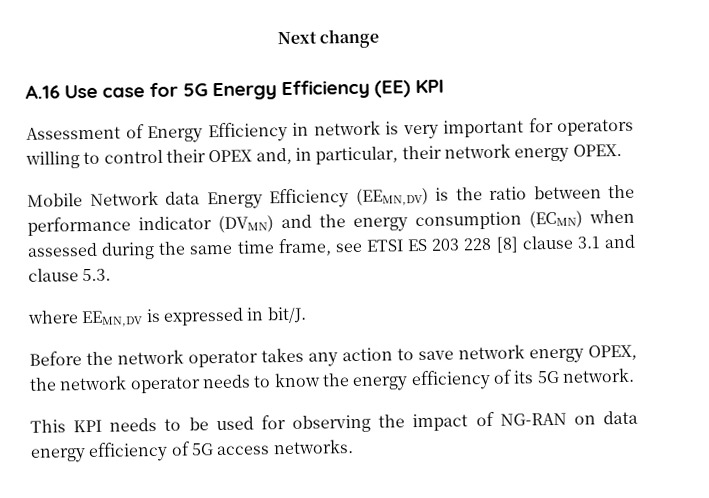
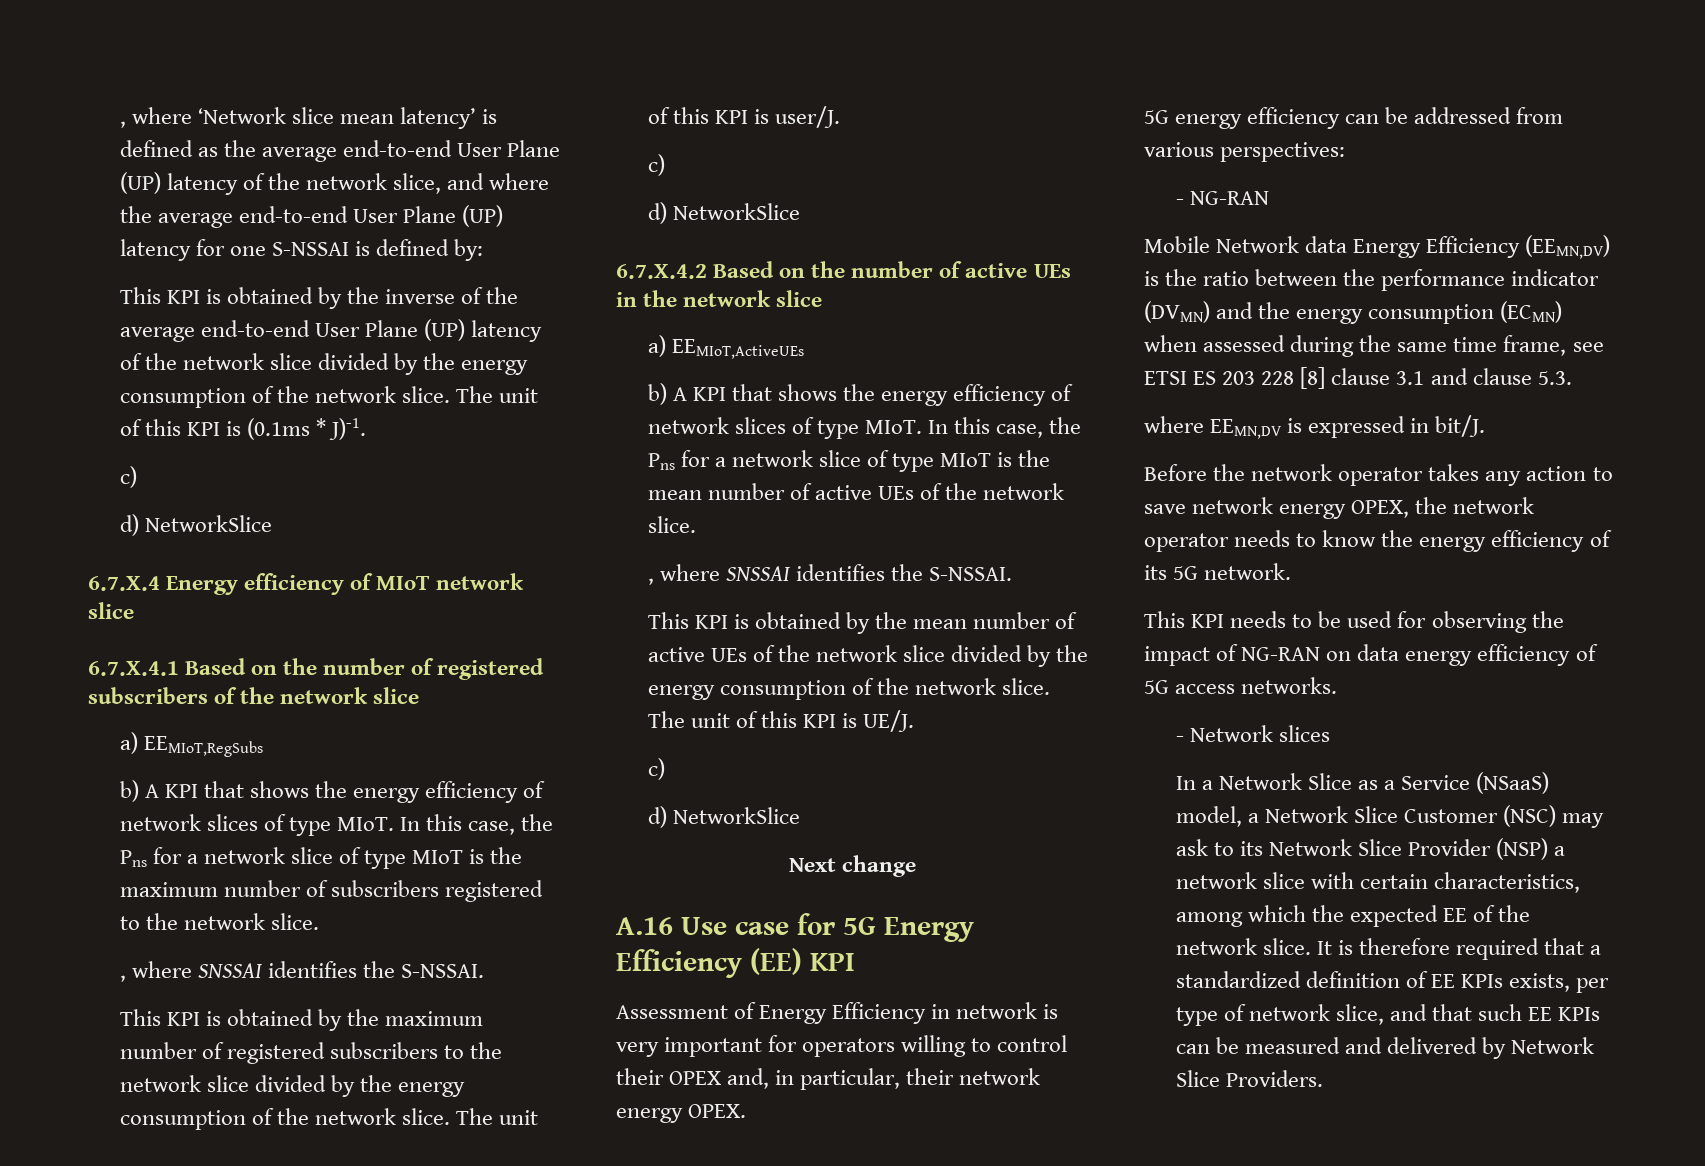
(276, 38) none -> [119,107,498,129] [119,140,561,162] [119,172,550,195] [119,205,503,228] [119,239,484,261] [119,287,519,309] [119,319,542,342] [119,353,529,375] [119,386,539,408] [119,418,367,440] [119,466,137,488] [119,514,272,536] [88,573,525,595] [88,602,134,619] [88,658,545,680] [88,687,420,704] [119,732,263,757] [119,780,546,803] [119,814,554,836] [119,847,523,869] [119,880,543,902] [119,913,319,930] [119,961,484,982] [119,1009,484,1031] [119,1042,502,1064] [119,1075,465,1097] [119,1108,539,1130] [647,106,840,128] [647,154,665,176] [647,202,800,224] [616,261,1071,279] [616,290,823,307] [647,335,804,359] [647,383,1074,406] [647,417,1082,439] [647,450,1051,472] [647,483,1065,500] [647,516,696,533] [647,564,1012,585] [647,612,1078,634] [647,645,1089,667] [647,678,1050,700] [647,710,915,732] [647,758,665,780] [647,806,800,828] , where ‘Network slice mean latency’ is defined as the average end-to-end User Plane (UP) latency of the network slice, and where the average end-to-end User Plane (UP) latency for one S-NSSAI is defined by: // This KPI is obtained by the inverse of the average end-to-end User Plane (UP) latency of the network slice divided by the energy consumption of the network slice. The unit of this KPI is (0.1ms * J)-1. // c) // d) NetworkSlice // 6.7.X.4 Energy efficiency of MIoT network slice // 6.7.X.4.1 Based on the number of registered subscribers of the network slice // a) EEMIoT,RegSubs // b) A KPI that shows the energy efficiency of network slices of type MIoT. In this case, the Pns for a network slice of type MIoT is the maximum number of subscribers registered to the network slice. // , where SNSSAI identifies the S-NSSAI. // This KPI is obtained by the maximum number of registered subscribers to the network slice divided by the energy consumption of the network slice. The unit of this KPI is user/J. // c) // d) NetworkSlice // 6.7.X.4.2 Based on the number of active UEs in the network slice // a) EEMIoT,ActiveUEs // b) A KPI that shows the energy efficiency of network slices of type MIoT. In this case, the Pns for a network slice of type MIoT is the mean number of active UEs of the network slice. // , where SNSSAI identifies the S-NSSAI. // This KPI is obtained by the mean number of active UEs of the network slice divided by the energy consumption of the network slice. The unit of this KPI is UE/J. // c) // d) NetworkSlice //
(622, 150) none -> [1144,107,1564,129] [1144,142,1346,162] [1175,191,1269,205] // 5G energy efficiency can be addressed from various perspectives: // - NG-RAN
(354, 447) none -> [1175,725,1330,742] [1175,772,1550,794] [1175,805,1605,828] [1175,838,1566,860] [1175,872,1580,893] [1175,905,1531,927] [1175,938,1602,960] [1175,971,1610,993] [1175,1004,1601,1026] [1175,1037,1595,1059] [1175,1070,1323,1087] // - Network slices // In a Network Slice as a Service (NSaaS) model, a Network Slice Customer (NSC) may ask to its Network Slice Provider (NSP) a network slice with certain characteristics, among which the expected EE of the network slice. It is therefore required that a standardized definition of EE KPIs exists, per type of network slice, and that such EE KPIs can be measured and delivered by Network Slice Providers.

